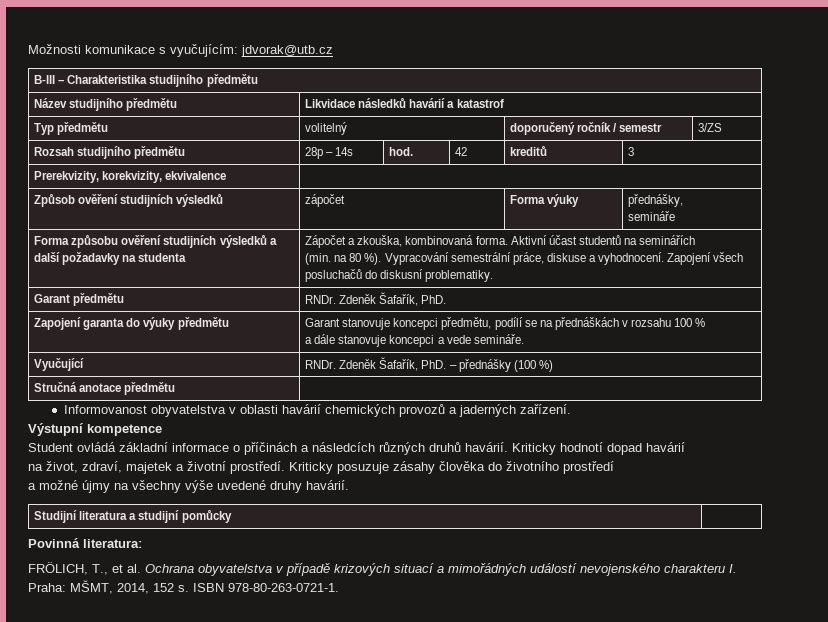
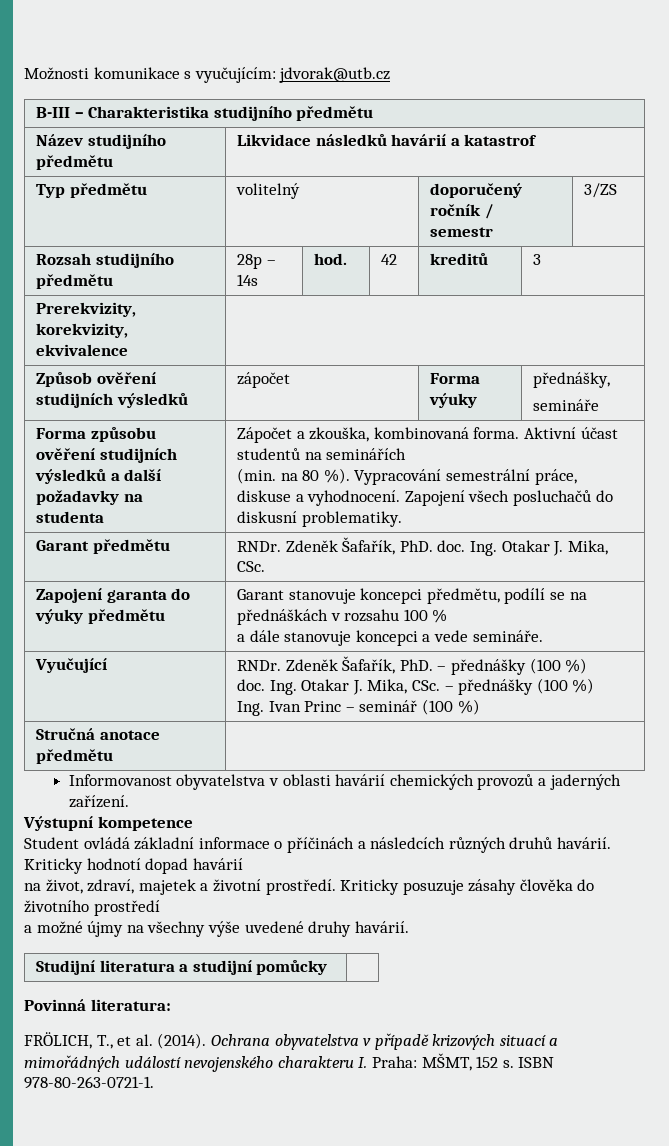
(447, 299) none -> [437,540,608,556] [237,561,266,572] doc. Ing. Otakar J. Mika, CSc.
(553, 366) none -> [237,678,595,695] [237,699,480,716] // doc. Ing. Otakar J. Mika, CSc. – přednášky (100 %) // Ing. Ivan Princ – seminář (100 %)
(141, 568) none -> [157,1033,207,1049] (2014).
[117,583,149,594] 2014, -> (472, 1062) none

